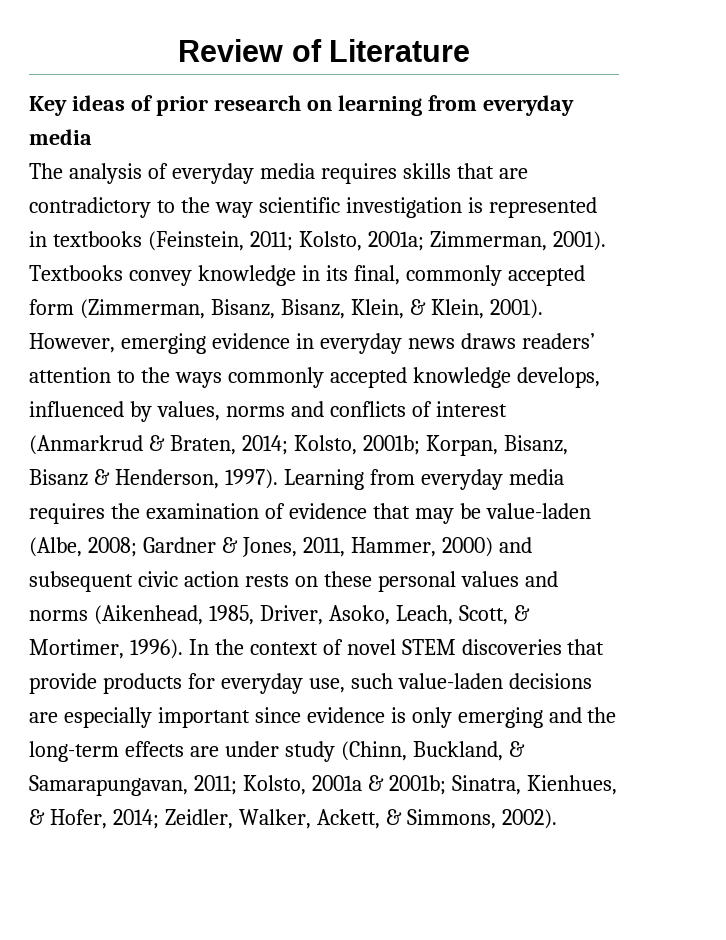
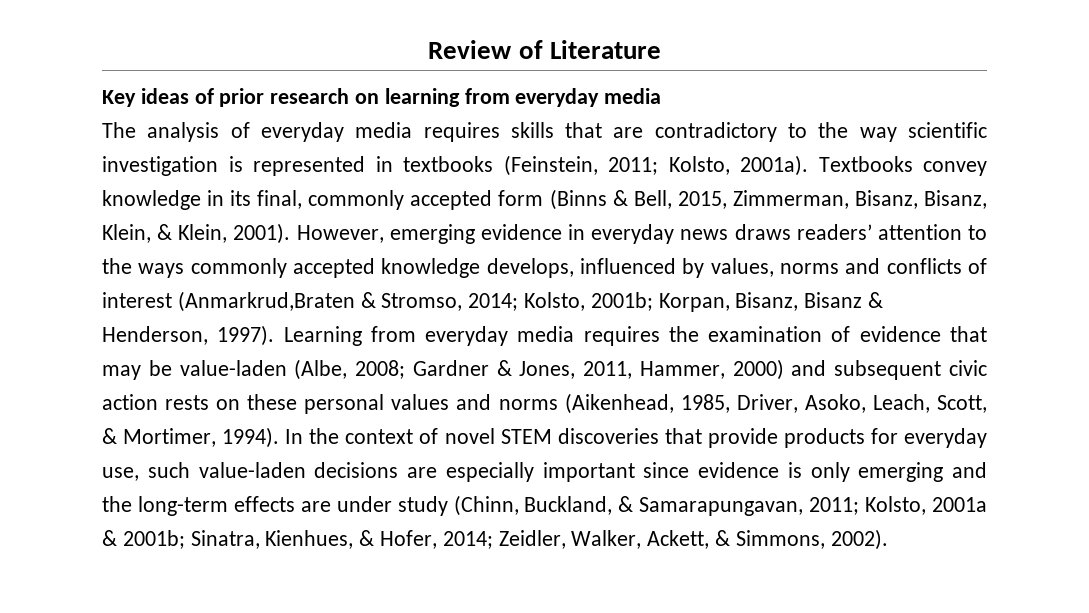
[367,231,606,251] 2001a; Zimmerman, 2001). -> [740,155,808,176] 2001a).
[79,299,205,319] (Zimmerman, -> [549,189,849,210] (Binns & Bell, 2015, Zimmerman,
[29,435,236,455] (Anmarkrud & Braten, -> [177,291,463,312] (Anmarkrud,Braten & Stromso,
[129,639,183,659] 1996). -> [222,427,280,448] 1994).

